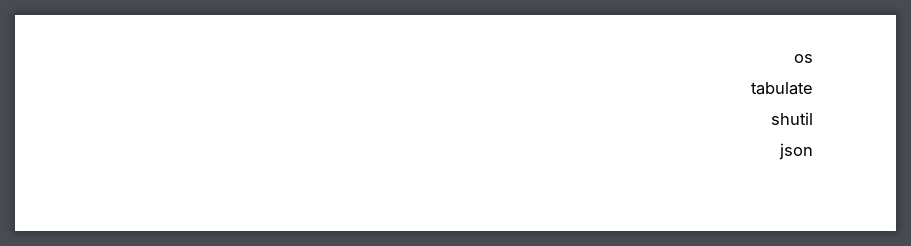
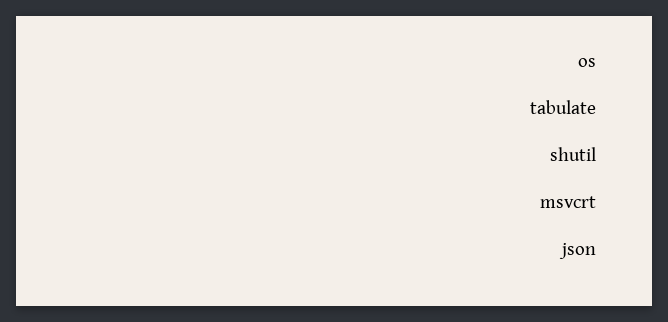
(813, 118) none -> [540,196,596,208] // msvcrt

